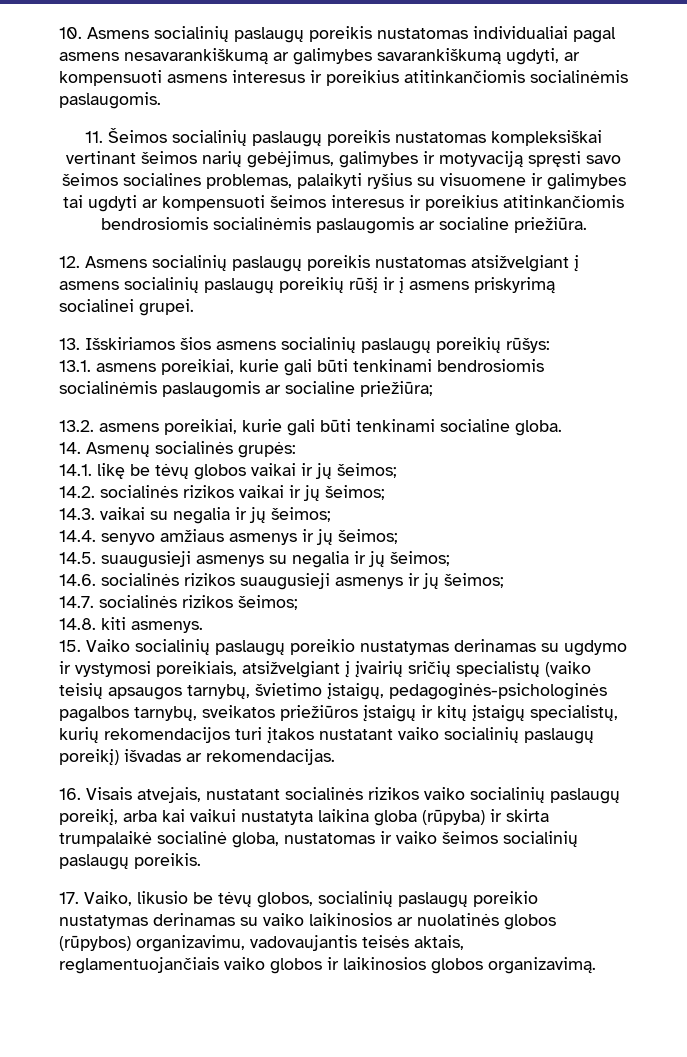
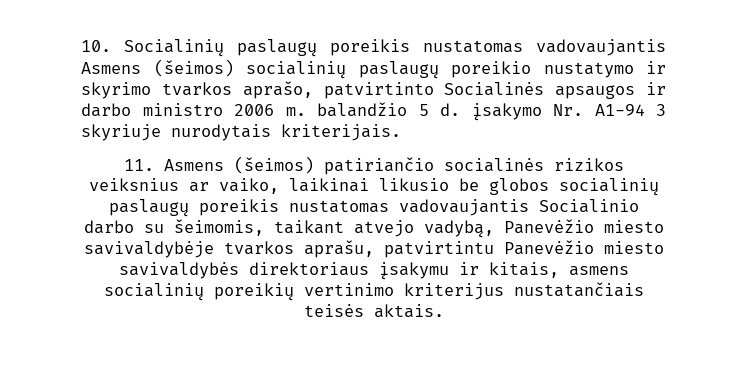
[87,26,616,43] [59,48,580,65] [59,70,628,86] [59,92,161,109] [85,128,602,147] [66,151,621,168] [61,173,626,190] [63,195,624,212] [100,217,587,234] [59,255,579,272] [59,277,555,294] [59,299,194,316] [59,337,550,354] [59,359,544,376] [59,381,433,398] [59,419,562,436] [59,441,296,458] [59,463,397,480] [59,485,385,501] [59,507,331,524] [59,529,398,545] [59,551,450,568] [59,573,504,590] [59,595,298,610] [59,617,203,633] [59,639,627,656] [59,661,591,678] [59,683,607,700] [59,705,618,722] [59,727,594,744] [59,749,335,766] [59,787,620,804] [59,809,549,826] [59,831,578,848] [59,853,201,870] [59,891,538,908] [59,913,556,930] [59,935,464,952] [59,957,596,974] Asmens socialinių paslaugų poreikis nustatomas individualiai pagal asmens nesavarankiškumą ar galimybes savarankiškumą ugdyti, ar kompensuoti asmens interesus ir poreikius atitinkančiomis socialinėmis paslaugomis. // 11. Šeimos socialinių paslaugų poreikis nustatomas kompleksiškai vertinant šeimos narių gebėjimus, galimybes ir motyvaciją spręsti savo šeimos socialines problemas, palaikyti ryšius su visuomene ir galimybes tai ugdyti ar kompensuoti šeimos interesus ir poreikius atitinkančiomis bendrosiomis socialinėmis paslaugomis ar socialine priežiūra. // 12. Asmens socialinių paslaugų poreikis nustatomas atsižvelgiant į asmens socialinių paslaugų poreikių rūšį ir į asmens priskyrimą socialinei grupei. // 13. Išskiriamos šios asmens socialinių paslaugų poreikių rūšys: // 13.1. asmens poreikiai, kurie gali būti tenkinami bendrosiomis socialinėmis paslaugomis ar socialine priežiūra; // 13.2. asmens poreikiai, kurie gali būti tenkinami socialine globa. // 14. Asmenų socialinės grupės: // 14.1. likę be tėvų globos vaikai ir jų šeimos; // 14.2. socialinės rizikos vaikai ir jų šeimos; // 14.3. vaikai su negalia ir jų šeimos; // 14.4. senyvo amžiaus asmenys ir jų šeimos; // 14.5. suaugusieji asmenys su negalia ir jų šeimos; // 14.6. socialinės rizikos suaugusieji asmenys ir jų šeimos; // 14.7. socialinės rizikos šeimos; // 14.8. kiti asmenys. // 15. Vaiko socialinių paslaugų poreikio nustatymas derinamas su ugdymo ir vystymosi poreikiais, atsižvelgiant į įvairių sričių specialistų (vaiko teisių apsaugos tarnybų, švietimo įstaigų, pedagoginės-psichologinės pagalbos tarnybų, sveikatos priežiūros įstaigų ir kitų įstaigų specialistų, kurių rekomendacijos turi įtakos nustatant vaiko socialinių paslaugų poreikį) išvadas ar rekomendacijas. // 16. Visais atvejais, nustatant socialinės rizikos vaiko socialinių paslaugų poreikį, arba kai vaikui nustatyta laikina globa (rūpyba) ir skirta trumpalaikė socialinė globa, nustatomas ir vaiko šeimos socialinių paslaugų poreikis. // 17. Vaiko, likusio be tėvų globos, socialinių paslaugų poreikio nustatymas derinamas su vaiko laikinosios ar nuolatinės globos (rūpybos) organizavimu, vadovaujantis teisės aktais, reglamentuojančiais vaiko globos ir laikinosios globos organizavimą. -> [124,39,666,57] [81,59,666,79] [81,81,666,99] [81,102,666,121] [81,124,401,141] [123,156,624,175] [88,178,659,196] [108,199,639,217] [83,219,664,238] [83,240,664,258] [118,262,629,280] [103,282,644,301] [303,304,444,318] Socialinių paslaugų poreikis nustatomas vadovaujantis Asmens (šeimos) socialinių paslaugų poreikio nustatymo ir skyrimo tvarkos aprašo, patvirtinto Socialinės apsaugos ir darbo ministro 2006 m. balandžio 5 d. įsakymo Nr. A1-94 3 skyriuje nurodytais kriterijais. // 11. Asmens (šeimos) patiriančio socialinės rizikos veiksnius ar vaiko, laikinai likusio be globos socialinių paslaugų poreikis nustatomas vadovaujantis Socialinio darbo su šeimomis, taikant atvejo vadybą, Panevėžio miesto savivaldybėje tvarkos aprašu, patvirtintu Panevėžio miesto savivaldybės direktoriaus įsakymu ir kitais, asmens socialinių poreikių vertinimo kriterijus nustatančiais teisės aktais.

